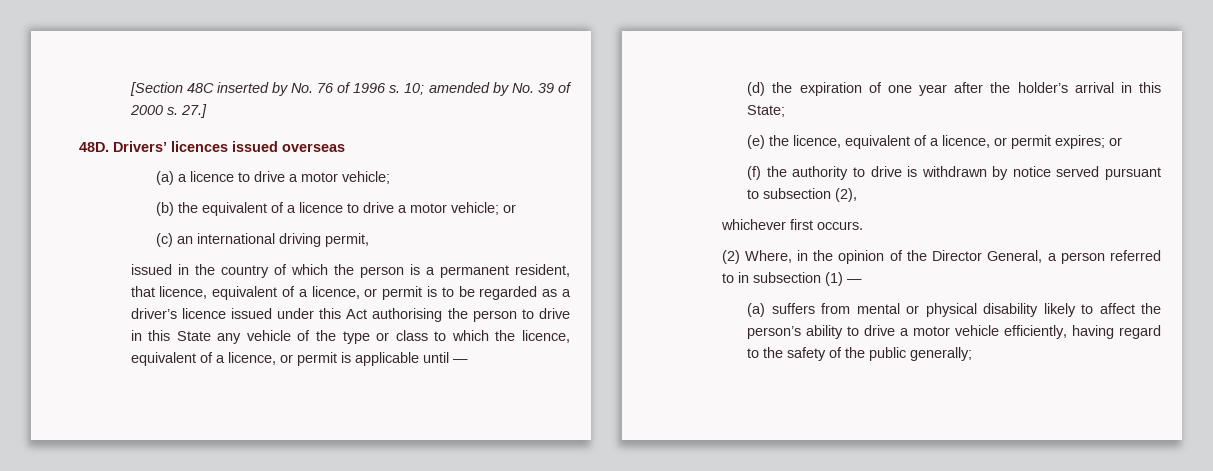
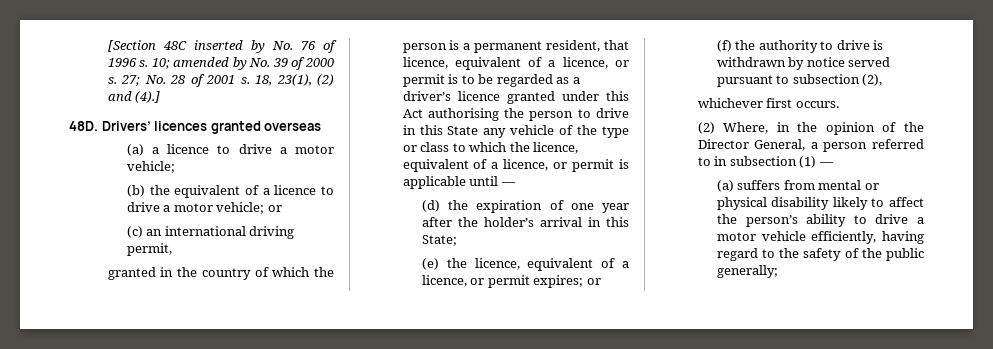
[180,104,207,118] 27.] -> [121,74,334,87] [107,91,161,103] 27; No. 28 of 2001 s. 18, 23(1), (2) and (4).]
[232,141,278,152] issued -> [210,121,261,134] granted
[130,264,172,275] issued -> [107,267,156,280] granted
[230,308,272,319] issued -> [506,91,555,104] granted

